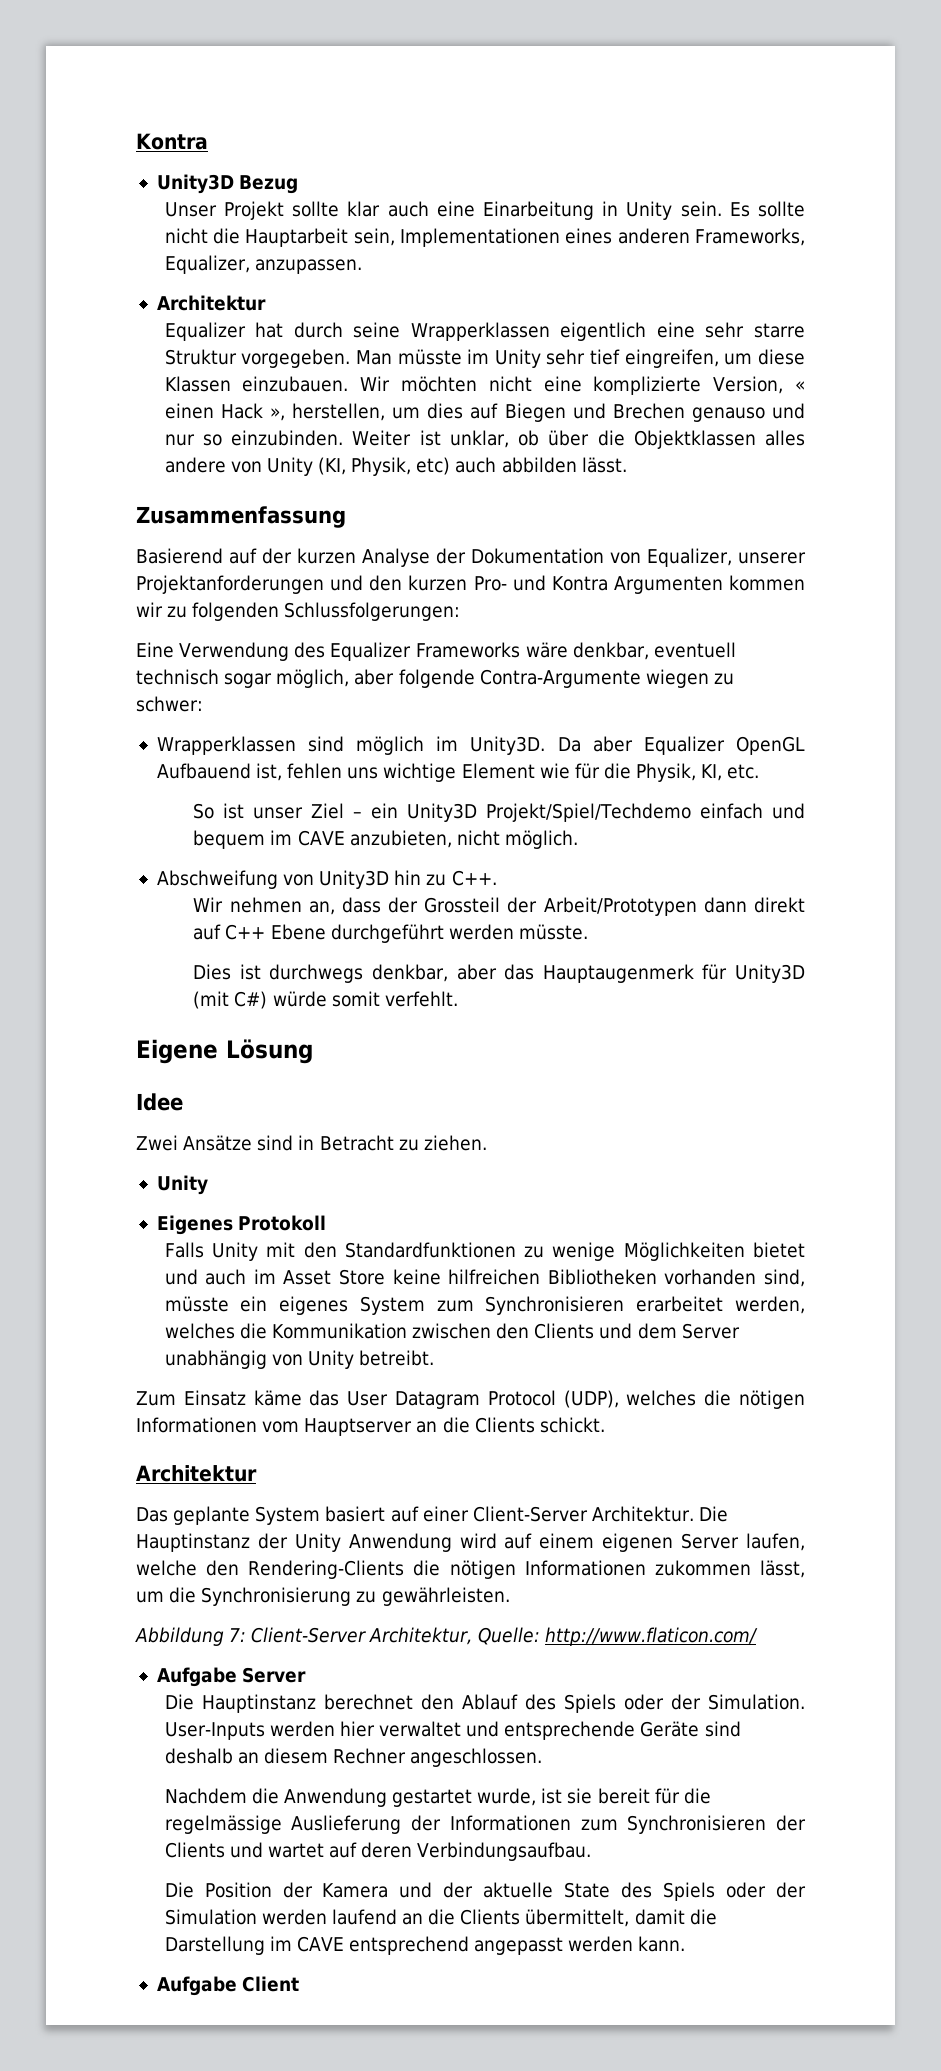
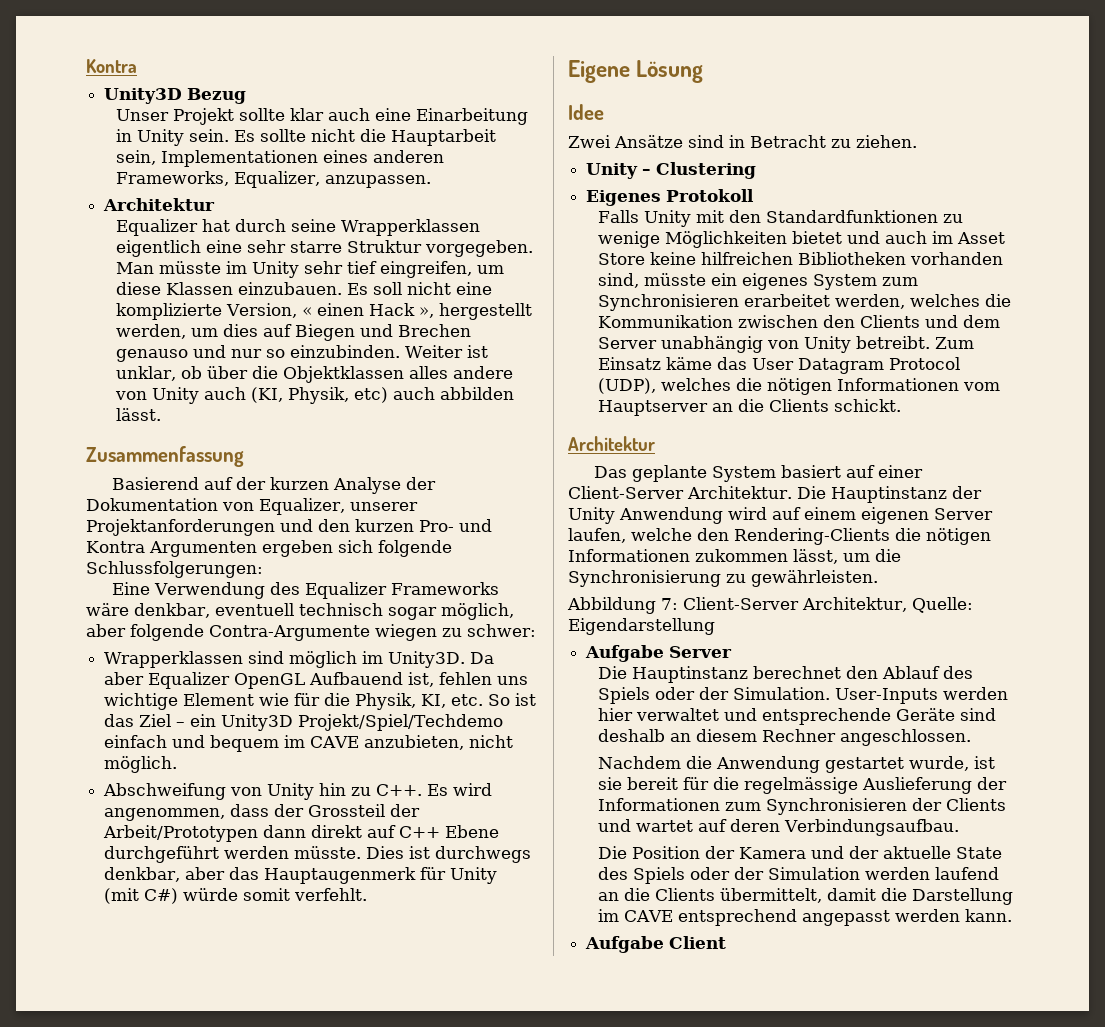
[360,376,478,392] Wir möchten -> [346,282,402,295] Es soll
[292,403,386,421] herstellen, -> [438,303,532,320] [115,324,186,339] hergestellt werden,
(313, 466) none -> [203,387,246,400] auch
[729,575,806,591] [136,602,280,621] kommen wir zu folgenden -> [262,540,452,557] ergeben sich folgende
(760, 771) // -> (484, 700) none
[253,807,304,819] unser -> [104,714,135,727] das
[319,870,390,889] Unity3D -> [267,783,315,800] Unity
[193,897,335,915] // Wir nehmen an, -> [427,783,493,796] [104,808,226,821] Es wird angenommen,
(588, 932) // -> (362, 852) none
[735,964,805,983] Unity3D -> [450,867,498,884] Unity
(208, 1185) none -> [642,162,757,179] – Clustering
(435, 1358) // -> (930, 342) none
[544,1627,758,1646] http://www.flaticon.com/ -> [568,618,715,635] Eigendarstellung

